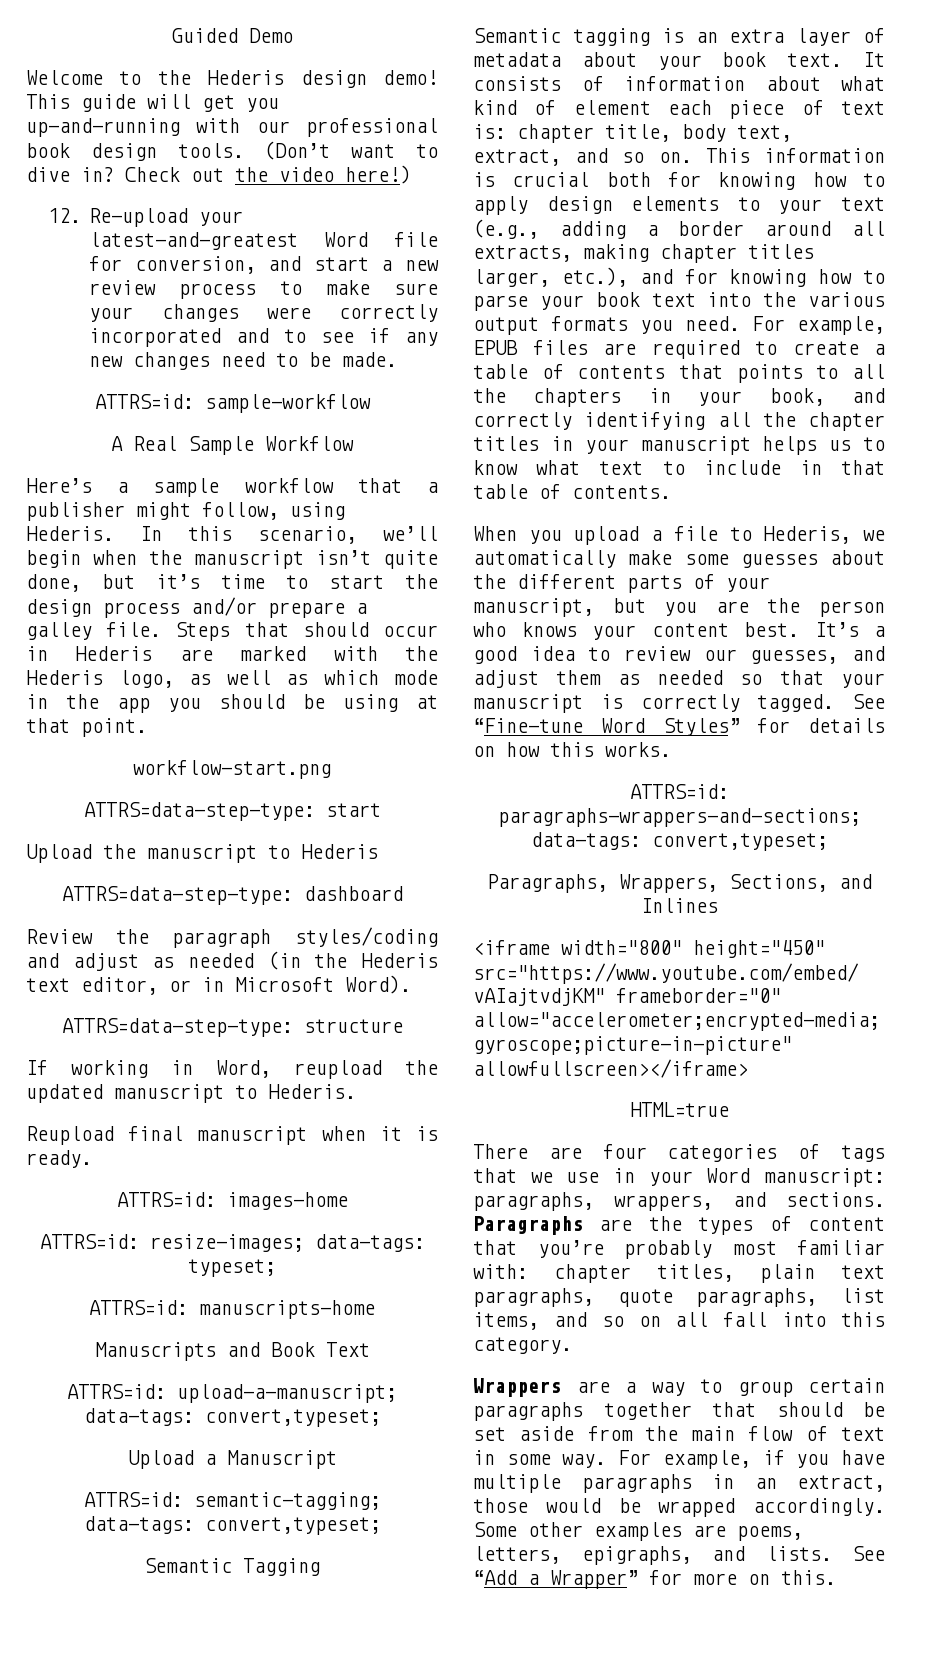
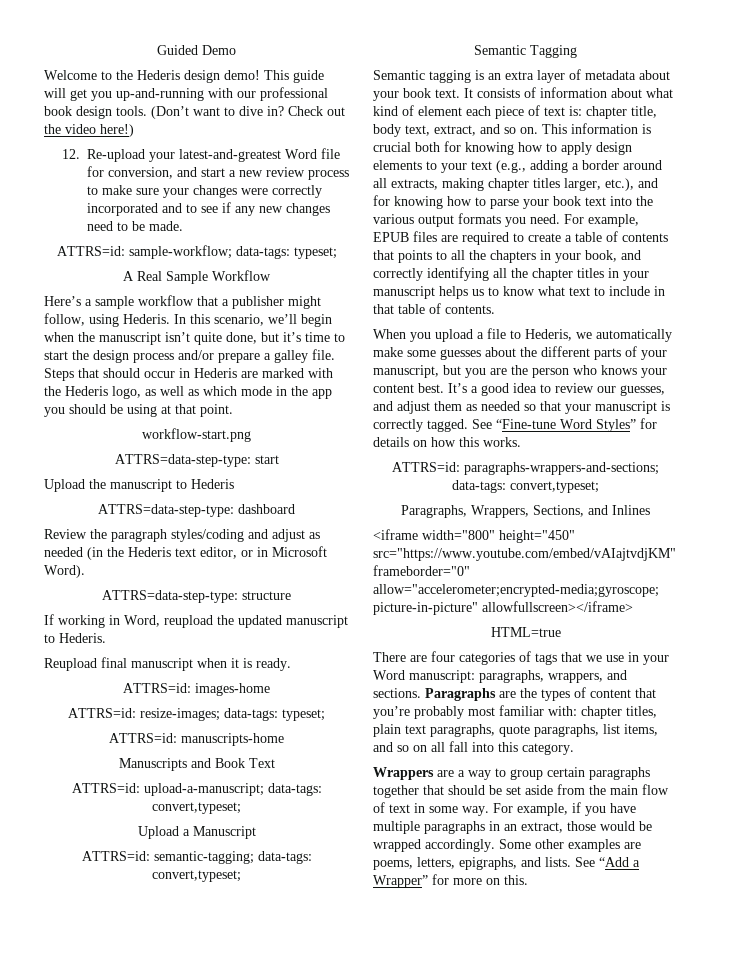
[204,394,371,413] sample-workflow -> [128,245,337,259] sample-workflow; data-tags: typeset;

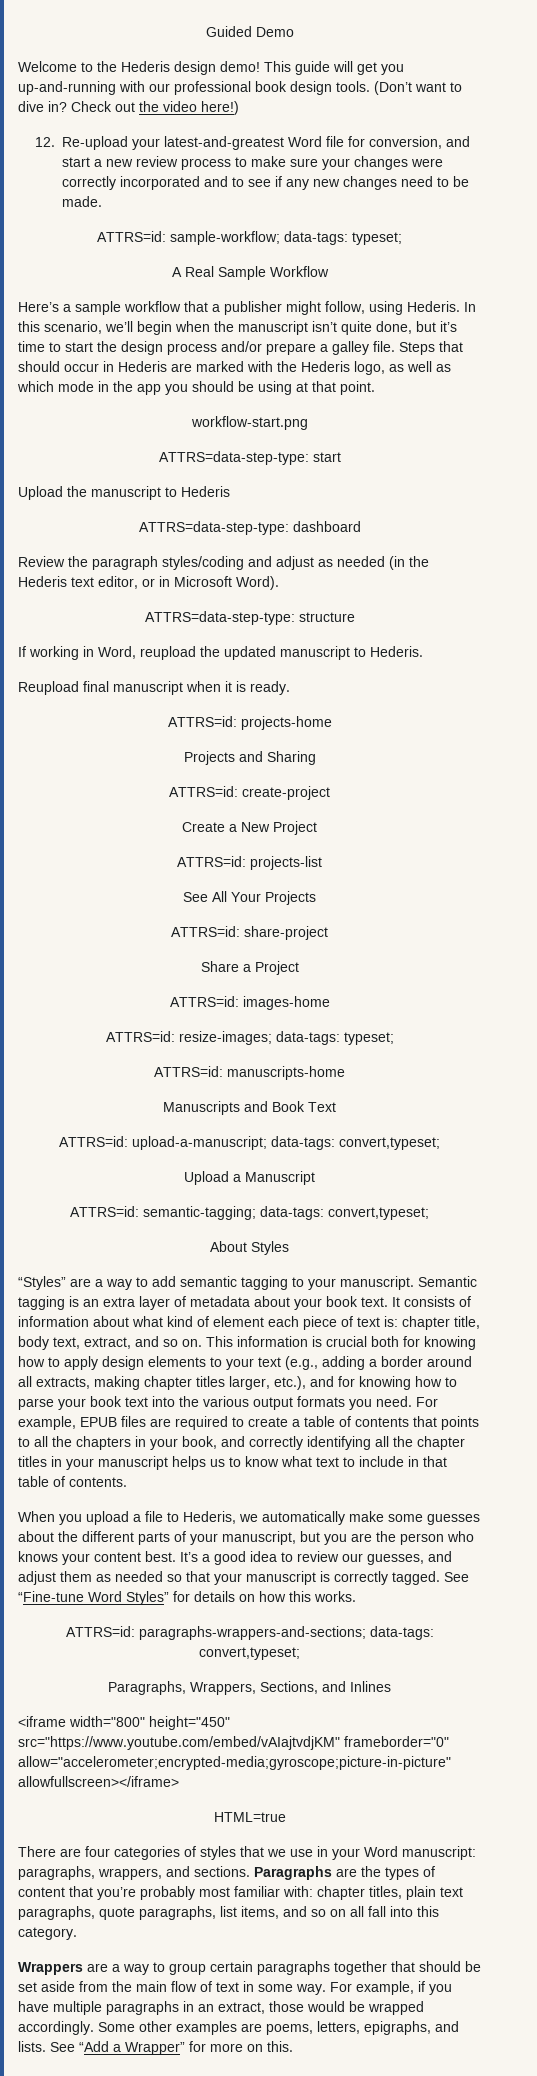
(291, 664) none -> [167,716,332,730] [183,751,316,765] [169,786,330,800] [182,821,317,835] [177,856,322,870] [183,891,316,905] [171,926,328,940] [200,961,299,975] // ATTRS=id: projects-home // Projects and Sharing // ATTRS=id: create-project // Create a New Project // ATTRS=id: projects-list // See All Your Projects // ATTRS=id: share-project // Share a Project
[474,45,577,58] Semantic Tagging // -> [210,1241,289,1255] [18,1276,414,1290] About Styles // “Styles” are a way to add semantic tagging to your manuscript.
[535,653,557,665] tags -> [200,1846,236,1860] styles

